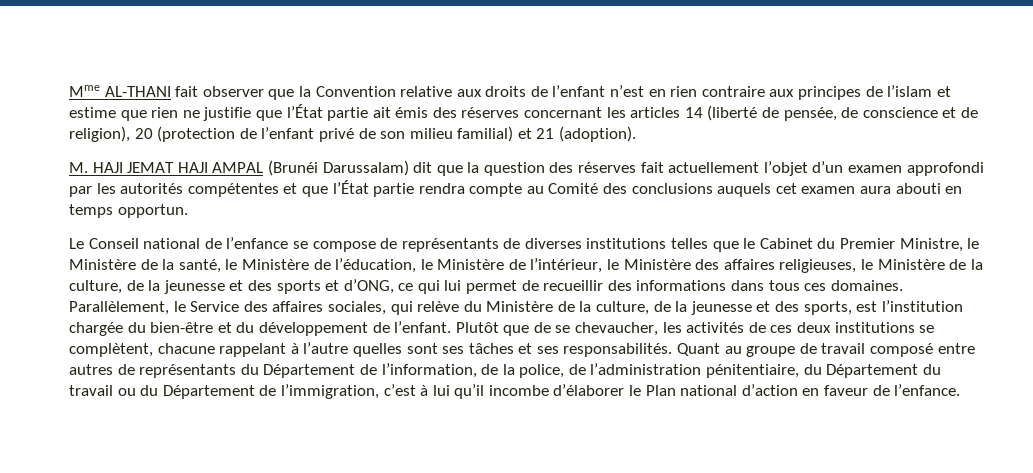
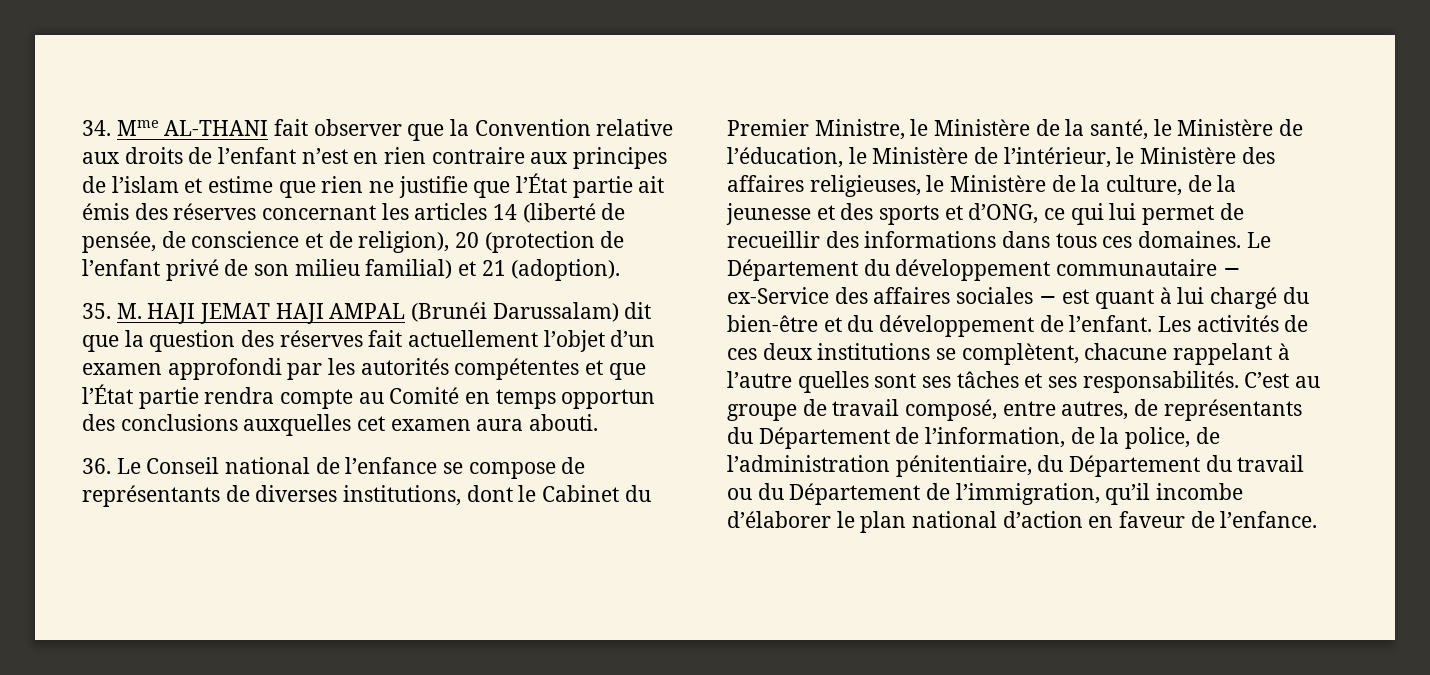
(69, 91) none -> [82,120,111,136] 34.
(637, 134) none -> [82,303,111,319] 35.
(599, 188) none -> [465,389,656,409] en temps opportun
[717,183,772,197] auquels -> [243,414,352,436] auxquelles
[895,183,963,194] [69,204,188,218] abouti en temps opportun. // -> [529,414,599,431] [82,458,111,474] abouti. // 36.
[586,238,739,252] institutions telles que -> [343,485,513,506] institutions, dont
[69,300,963,315] [69,322,123,336] Parallèlement, le Service des affaires sociales, qui relève du Ministère de la culture, de la jeunesse et des sports, est l’institution chargée -> [1246,232,1271,248] [727,259,1241,281] [727,287,1278,309] Le Département du développement communautaire − ex-Service des affaires sociales − est quant à lui chargé
[455,322,682,336] Plutôt que de se chevaucher, les -> [1158,316,1192,332] Les
[677,343,721,356] Quant -> [1244,372,1290,388] C’est
[870,343,975,357] [69,364,113,375] composé entre autres -> [905,399,1129,421] composé, entre autres,
[383,384,450,396] c’est à lui -> (1100, 494) none
[645,385,676,396] Plan -> [860,511,907,533] plan

